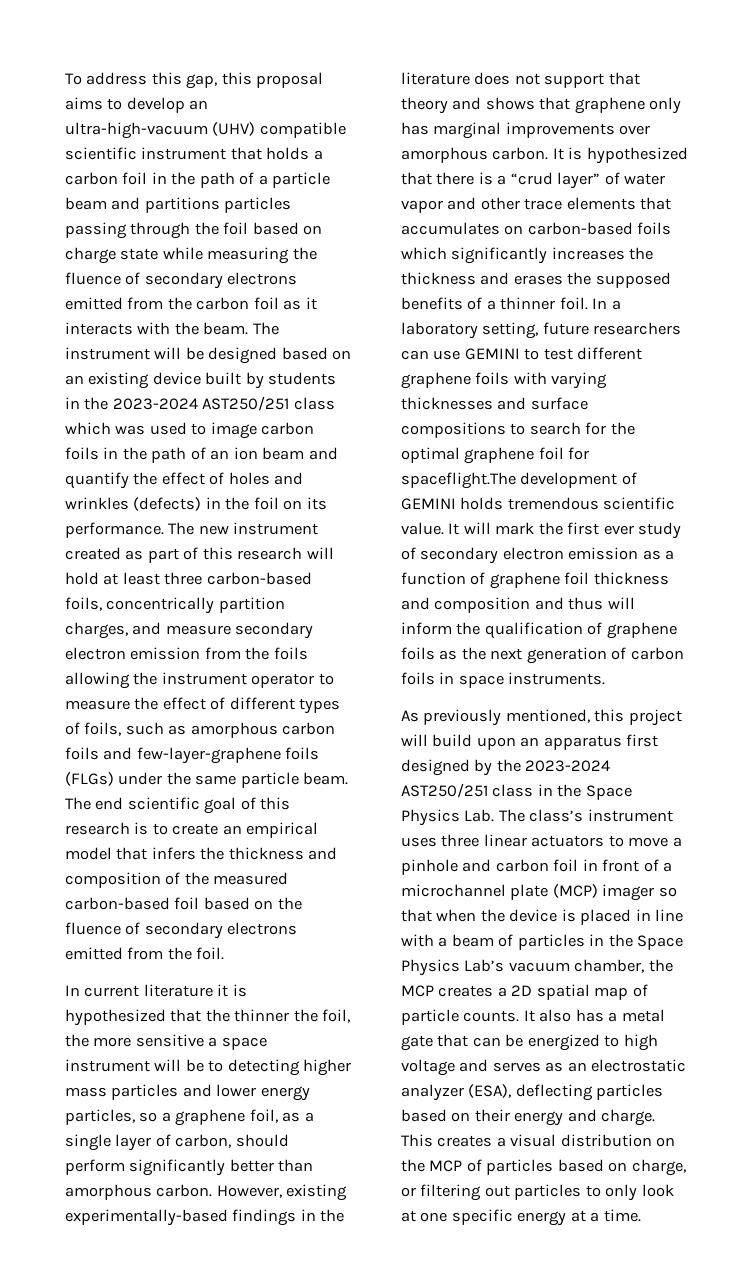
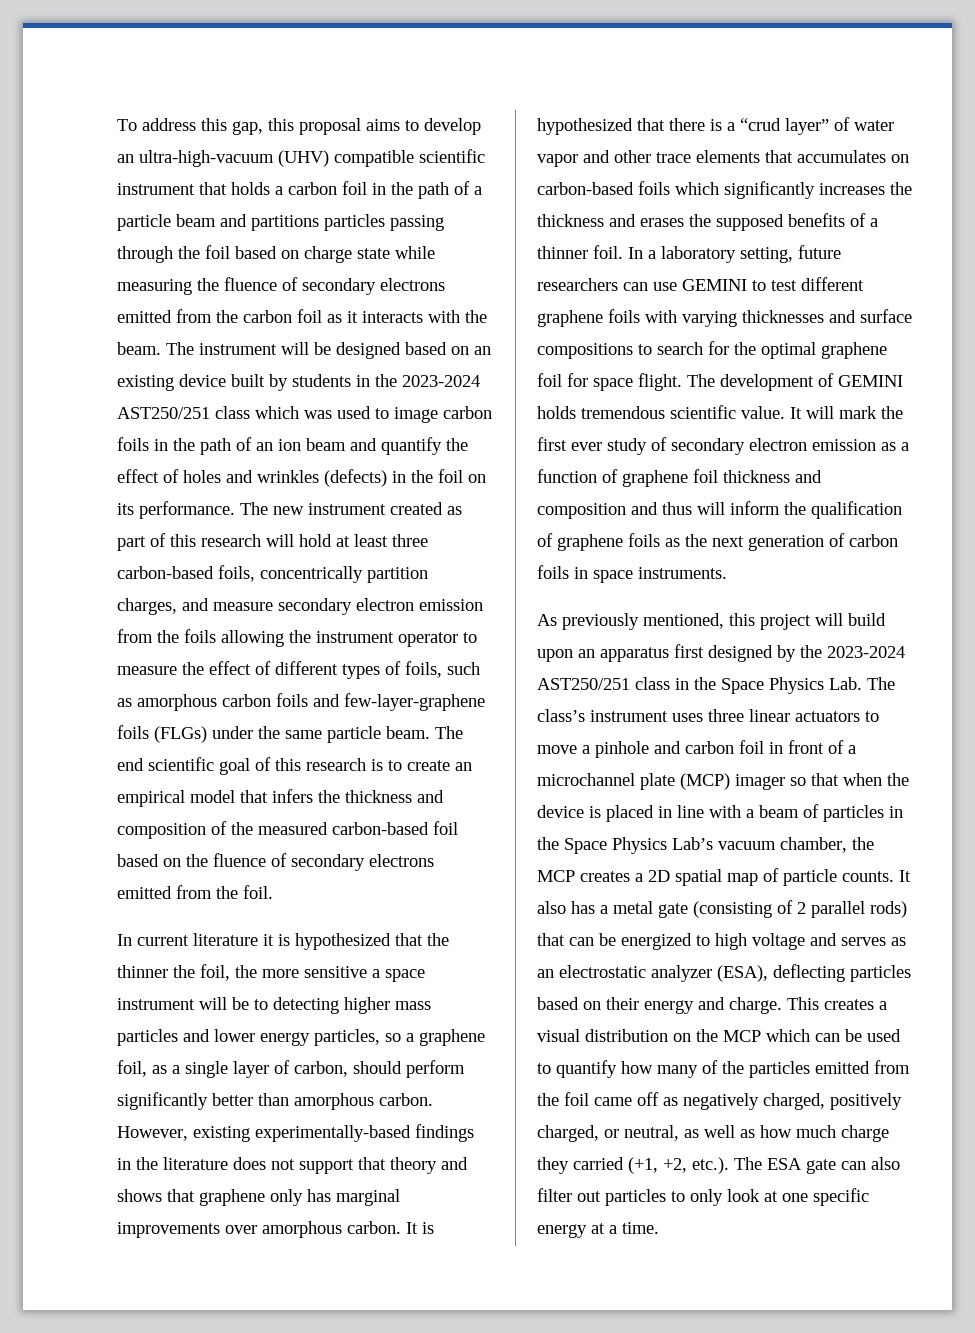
[401,472,516,489] spaceflight.The -> [593,373,715,391] space flight. The
(433, 1043) none -> [693,900,907,918] (consisting of 2 parallel rods)
[466,1159,686,1176] [401,1184,482,1201] of particles based on charge, or filtering -> [766,1029,901,1042] [537,1060,910,1078] [537,1092,902,1110] [537,1125,889,1142] [537,1157,900,1174] [537,1188,572,1202] which can be used to quantify how many of the particles emitted from the foil came off as negatively charged, positively charged, or neutral, as well as how much charge they carried (+1, +2, etc.). The ESA gate can also filter

